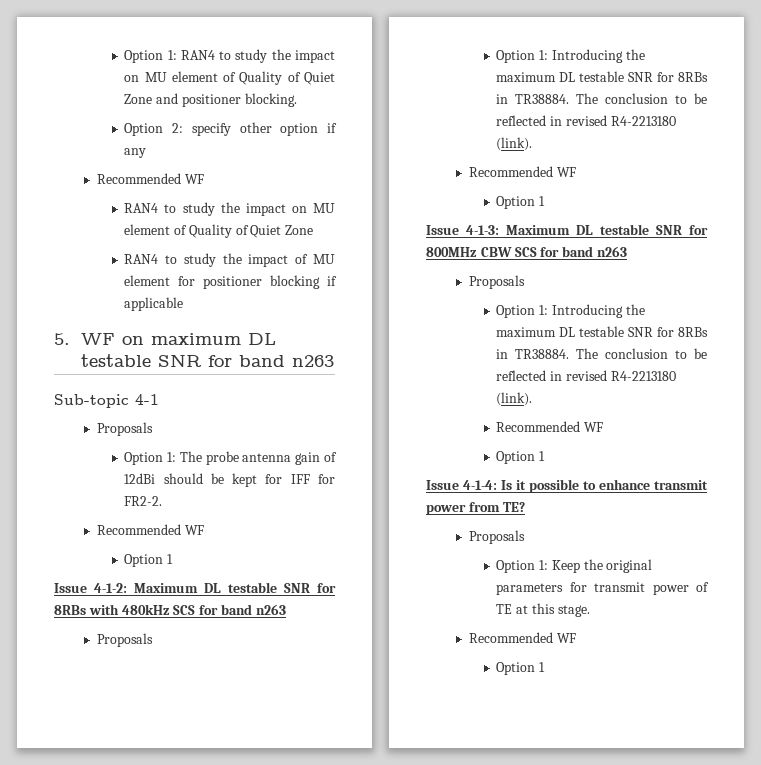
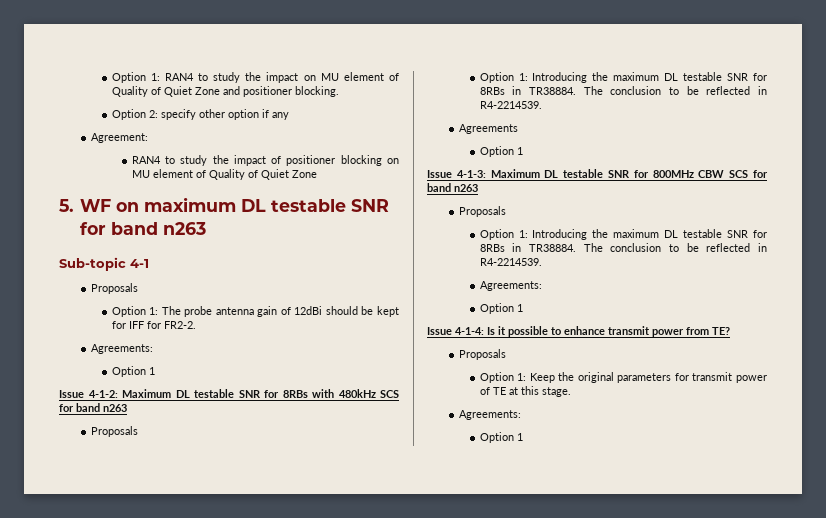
[96,173,204,184] [124,202,335,216] [124,224,314,238] [124,253,335,267] [124,275,337,289] [124,297,184,311] Recommended WF // RAN4 to study the impact on MU element of Quality of Quiet Zone // RAN4 to study the impact of MU element for positioner blocking if applicable -> [91,133,149,143] [131,155,400,166] [131,169,317,180] Agreement: // RAN4 to study the impact of positioner blocking on MU element of Quality of Quiet Zone
[96,524,204,535] Recommended WF -> [91,344,154,354] Agreements:
[565,115,676,126] [496,137,533,151] [468,166,576,177] revised R4-2213180 (link). // Recommended WF -> [479,101,542,109] [459,124,519,134] R4-2214539. // Agreements
[565,370,676,381] [496,392,533,406] [496,421,604,432] revised R4-2213180 (link). // Recommended WF -> [479,258,542,266] [479,281,542,291] R4-2214539. // Agreements:
[468,632,576,643] Recommended WF -> [459,410,522,420] Agreements:

